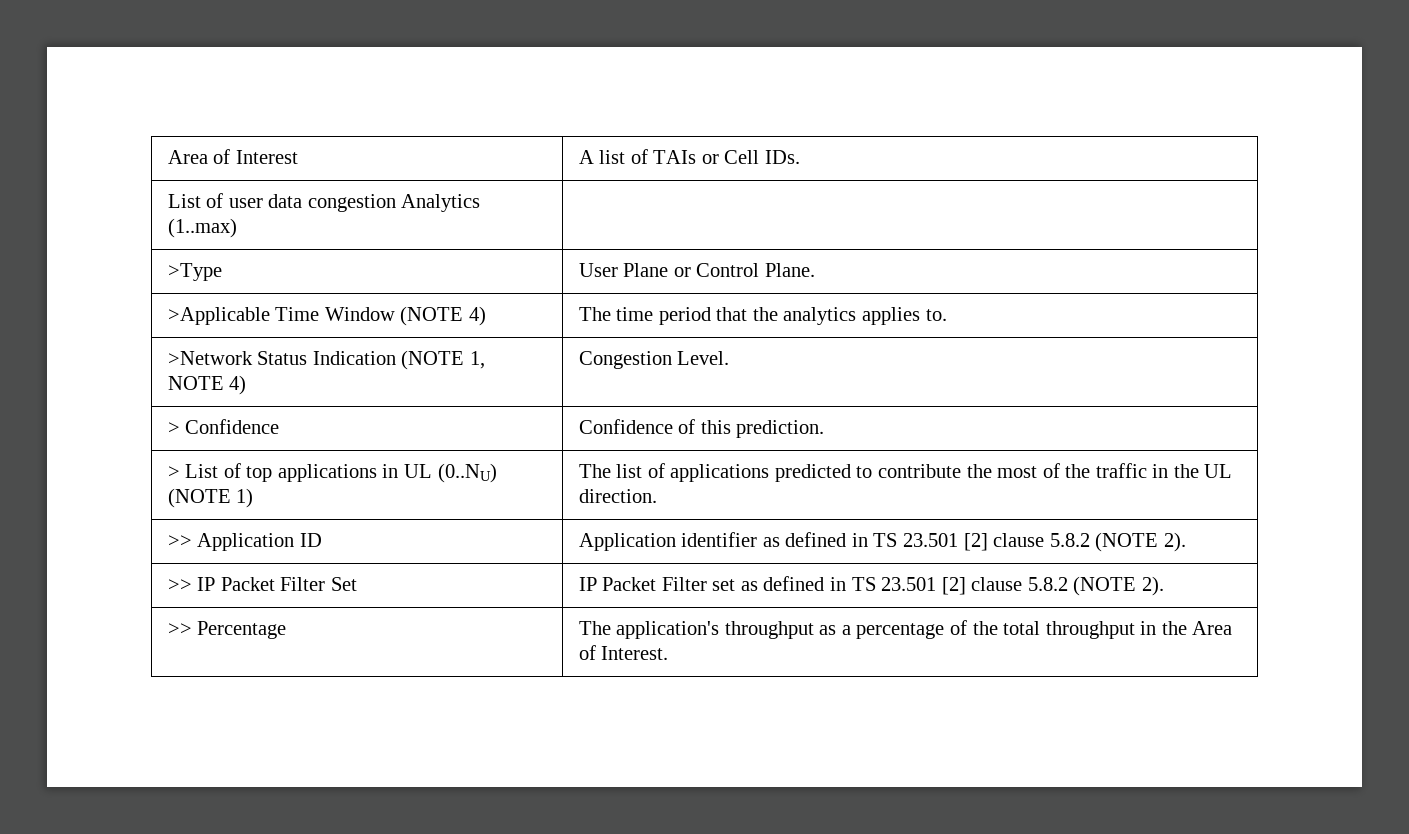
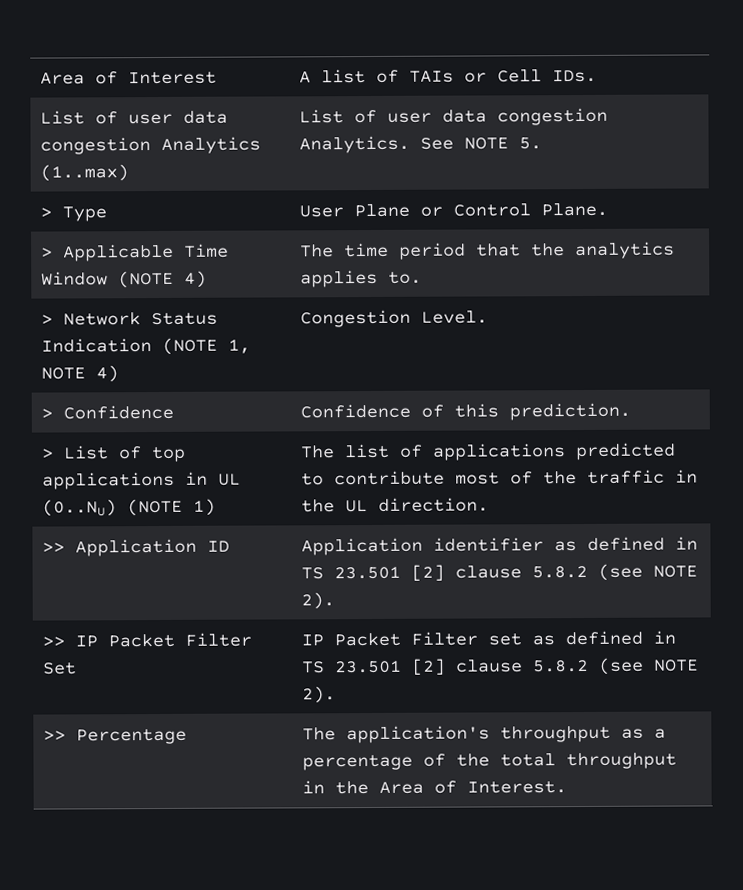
[167,263,222,281] // >Type -> [299,107,609,126] [299,135,543,154] [40,206,108,222] List of user data congestion Analytics. See NOTE 5. // > Type
[167,307,270,325] >Applicable -> [41,243,175,262] > Applicable
[167,351,253,365] >Network -> [41,312,142,326] > Network
[966,464,992,478] the -> (446, 478) none
[1095,532,1159,552] (NOTE -> [598,563,699,581] (see NOTE
[1073,576,1137,596] (NOTE -> [599,657,700,675] (see NOTE

